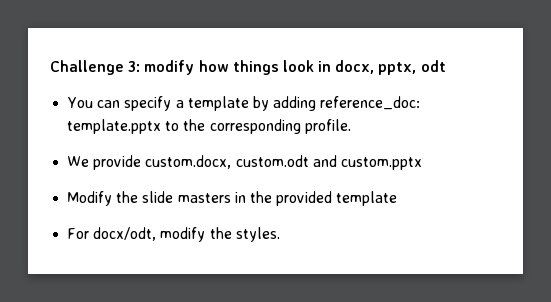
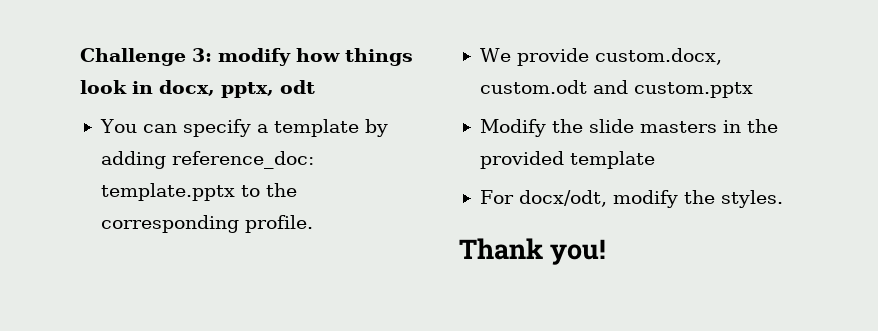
(280, 234) none -> [459,238,607,265] // Thank you!

